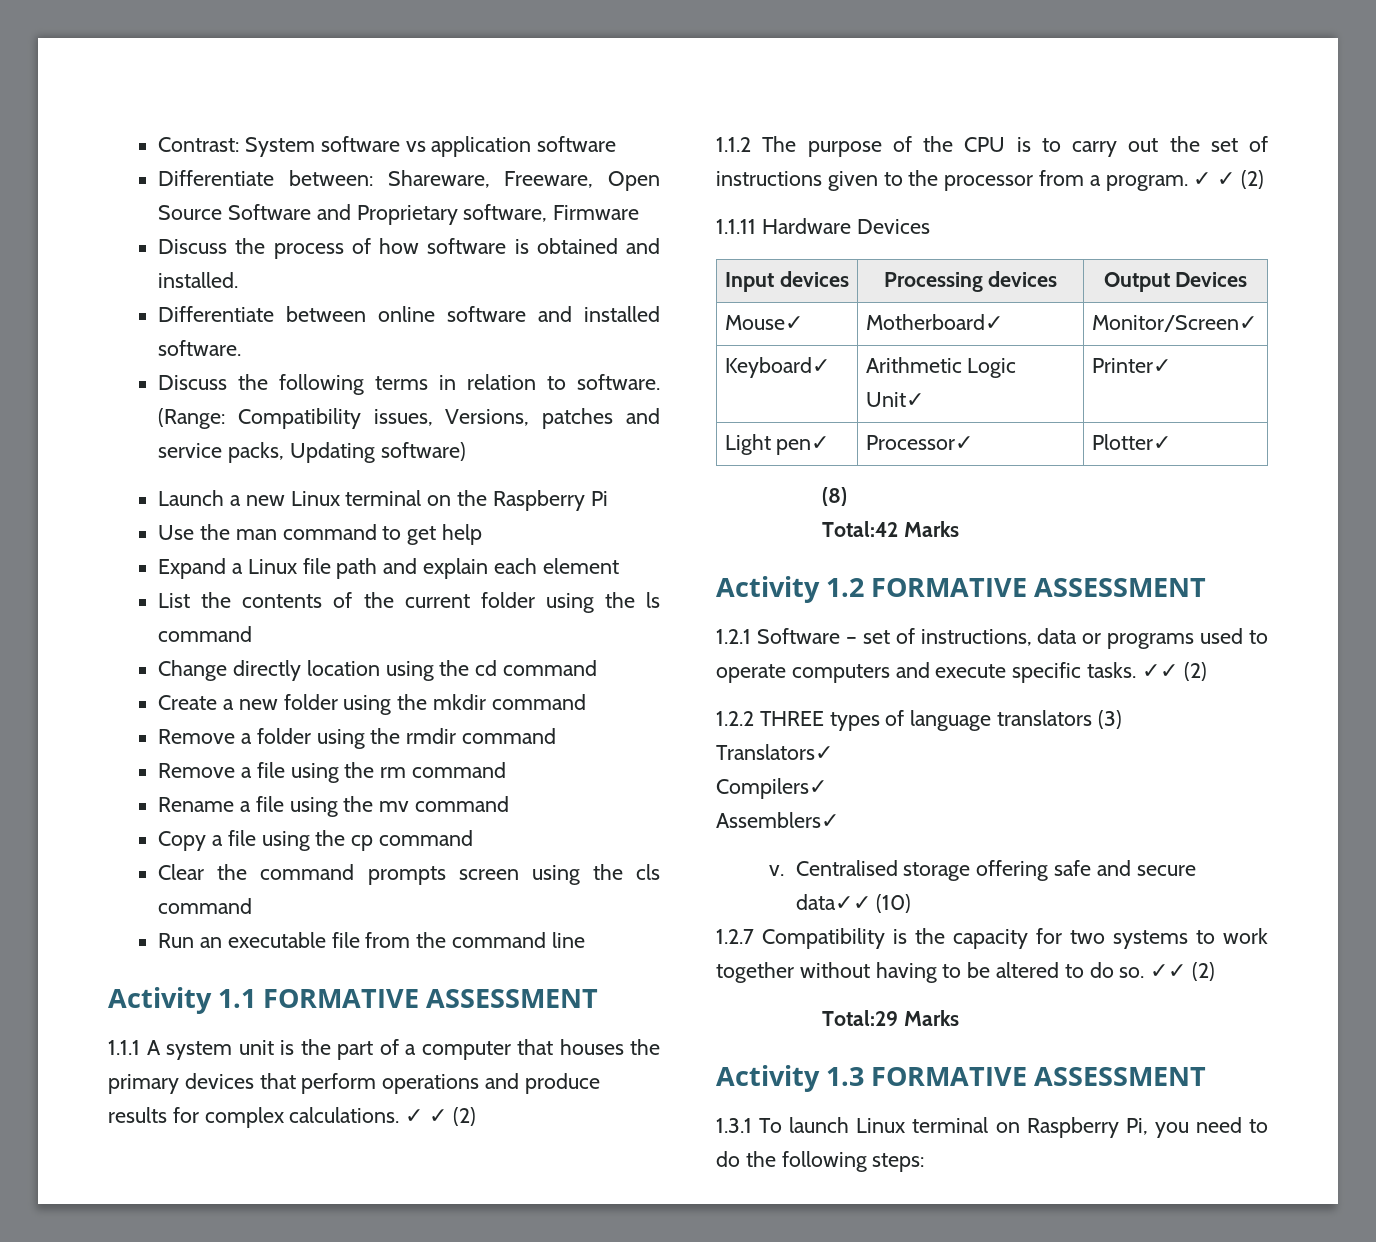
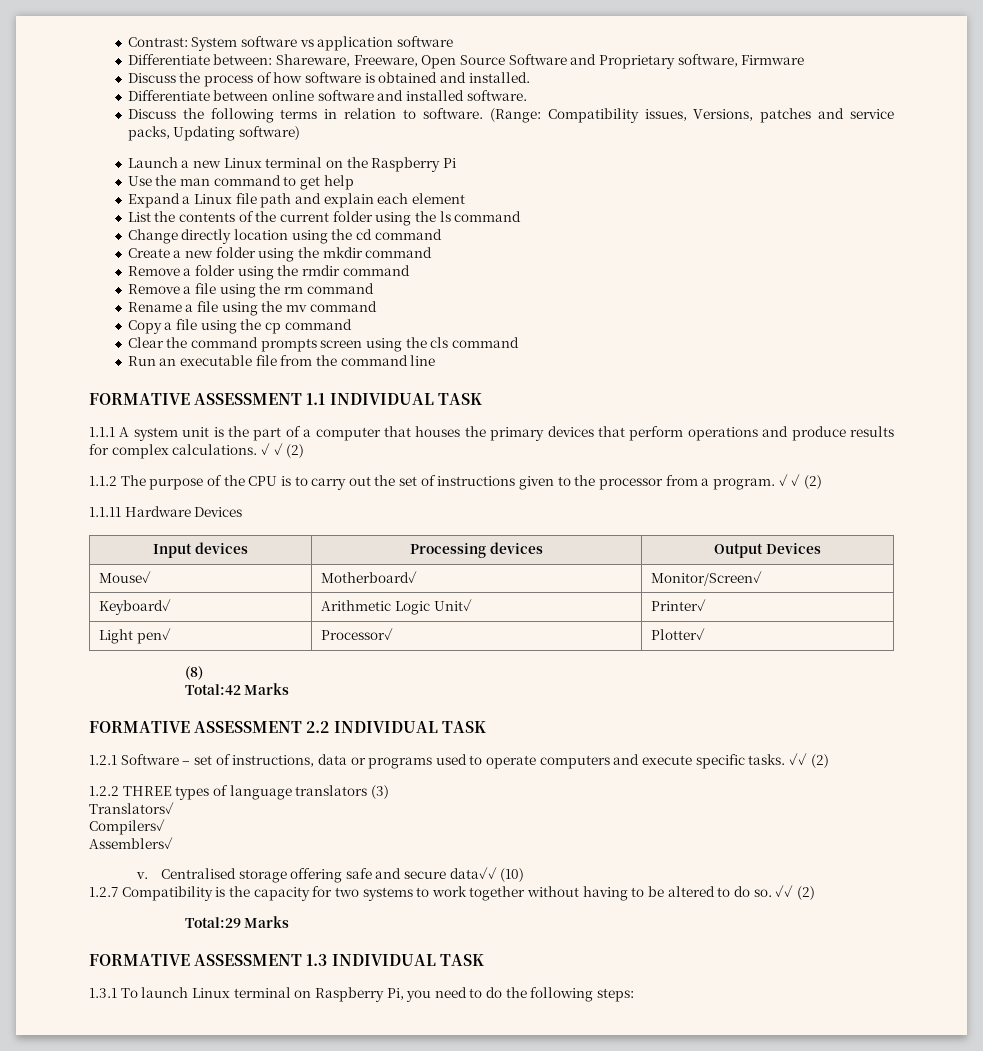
[108,987,599,1014] Activity 1.1 FORMATIVE ASSESSMENT -> [89,393,482,405] FORMATIVE ASSESSMENT 1.1 INDIVIDUAL TASK
[716,576,1207,603] Activity 1.2 FORMATIVE ASSESSMENT -> [89,721,486,733] FORMATIVE ASSESSMENT 2.2 INDIVIDUAL TASK
[716,1065,1207,1092] Activity 1.3 FORMATIVE ASSESSMENT -> [89,954,484,966] FORMATIVE ASSESSMENT 1.3 INDIVIDUAL TASK

